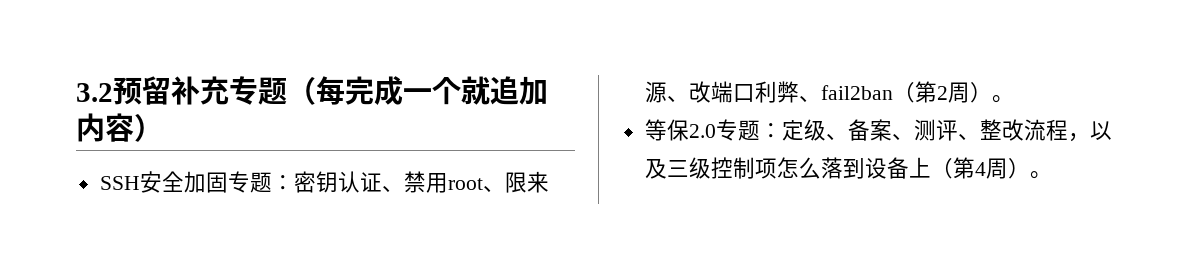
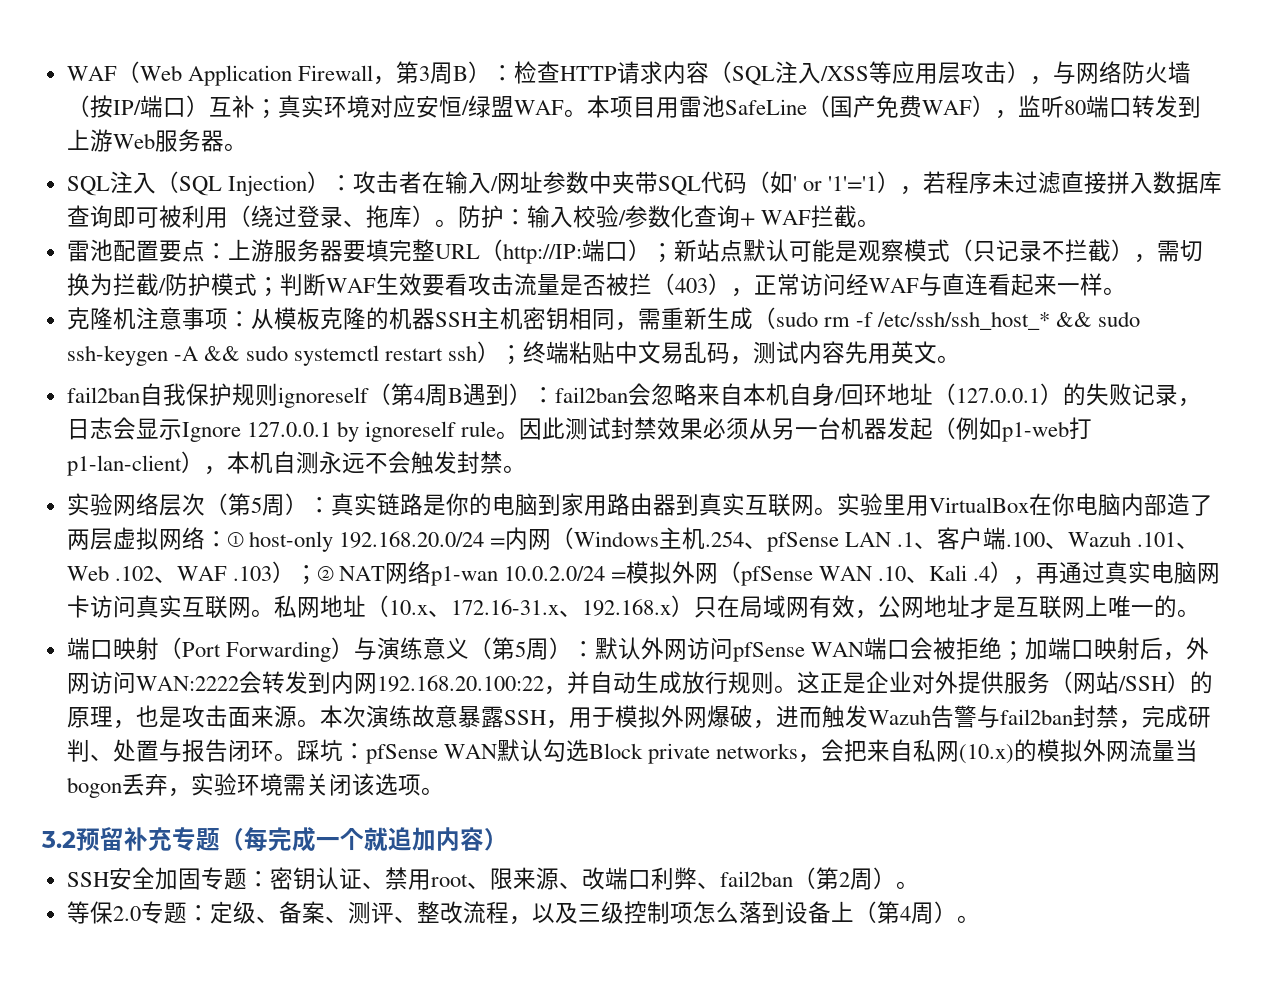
(76, 92) none -> [66,61,1191,86] [66,95,1201,119] [66,129,247,152] [66,171,1222,196] [66,205,880,228] [66,239,1203,264] [66,273,1126,297] [66,307,1141,331] [66,341,961,366] [66,383,1201,408] [66,417,1093,442] [66,451,526,476] [66,493,1213,517] [66,527,1200,552] [66,561,1221,586] [66,595,1200,619] [66,637,1209,662] [66,671,1213,695] [66,705,1211,729] [66,739,1198,764] [66,773,444,798] WAF（Web Application Firewall，第3周B）：检查HTTP请求内容（SQL注入/XSS等应用层攻击），与网络防火墙（按IP/端口）互补；真实环境对应安恒/绿盟WAF。本项目用雷池SafeLine（国产免费WAF），监听80端口转发到上游Web服务器。 // SQL注入（SQL Injection）：攻击者在输入/网址参数中夹带SQL代码（如' or '1'='1），若程序未过滤直接拼入数据库查询即可被利用（绕过登录、拖库）。防护：输入校验/参数化查询+ WAF拦截。 // 雷池配置要点：上游服务器要填完整URL（http://IP:端口）；新站点默认可能是观察模式（只记录不拦截），需切换为拦截/防护模式；判断WAF生效要看攻击流量是否被拦（403），正常访问经WAF与直连看起来一样。 // 克隆机注意事项：从模板克隆的机器SSH主机密钥相同，需重新生成（sudo rm -f /etc/ssh/ssh_host_* && sudo ssh-keygen -A && sudo systemctl restart ssh）；终端粘贴中文易乱码，测试内容先用英文。 // fail2ban自我保护规则ignoreself（第4周B遇到）：fail2ban会忽略来自本机自身/回环地址（127.0.0.1）的失败记录，日志会显示Ignore 127.0.0.1 by ignoreself rule。因此测试封禁效果必须从另一台机器发起（例如p1-web打p1-lan-client），本机自测永远不会触发封禁。 // 实验网络层次（第5周）：真实链路是你的电脑到家用路由器到真实互联网。实验里用VirtualBox在你电脑内部造了两层虚拟网络：① host-only 192.168.20.0/24 =内网（Windows主机.254、pfSense LAN .1、客户端.100、Wazuh .101、Web .102、WAF .103）；② NAT网络p1-wan 10.0.2.0/24 =模拟外网（pfSense WAN .10、Kali .4），再通过真实电脑网卡访问真实互联网。私网地址（10.x、172.16-31.x、192.168.x）只在局域网有效，公网地址才是互联网上唯一的。 // 端口映射（Port Forwarding）与演练意义（第5周）：默认外网访问pfSense WAN端口会被拒绝；加端口映射后，外网访问WAN:2222会转发到内网192.168.20.100:22，并自动生成放行规则。这正是企业对外提供服务（网站/SSH）的原理，也是攻击面来源。本次演练故意暴露SSH，用于模拟外网爆破，进而触发Wazuh告警与fail2ban封禁，完成研判、处置与报告闭环。踩坑：pfSense WAN默认勾选Block private networks，会把来自私网(10.x)的模拟外网流量当bogon丢弃，实验环境需关闭该选项。 //

